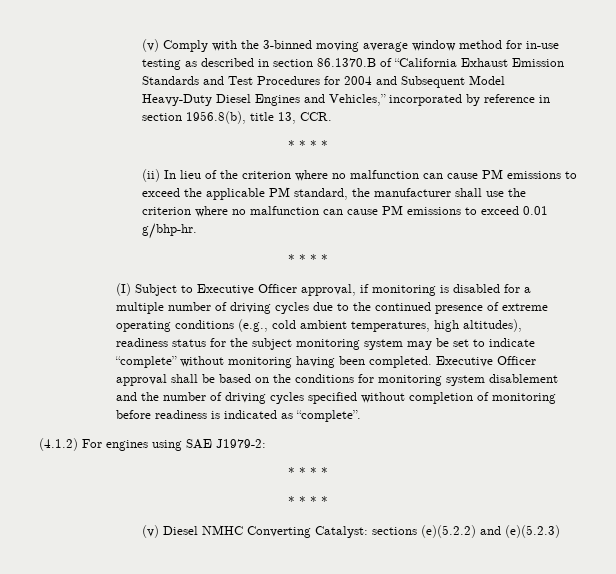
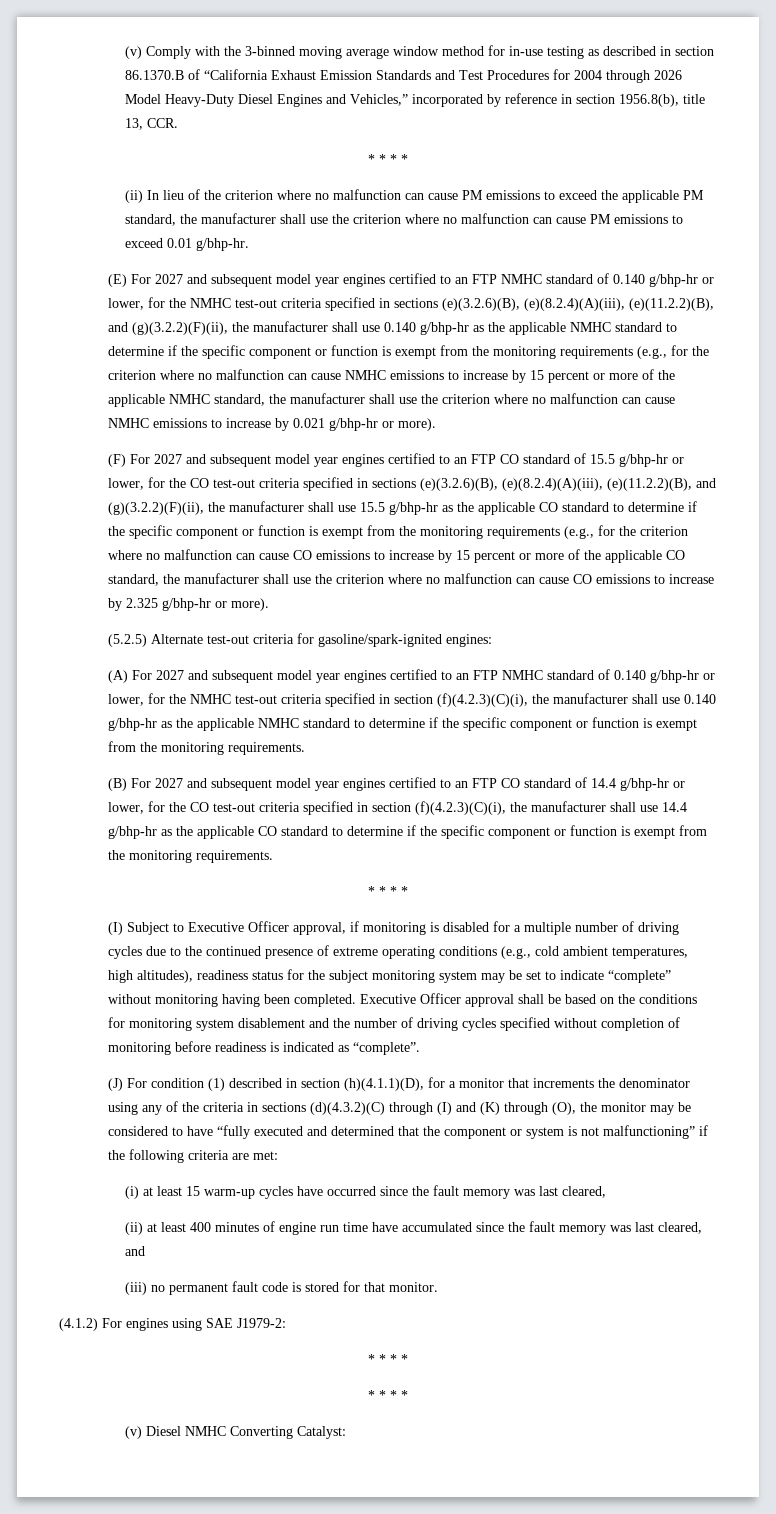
[375,76,465,88] and Subsequent -> [605,70,682,83] through 2026
(197, 231) none -> [108,273,715,287] [108,297,715,311] [108,321,678,335] [108,345,710,359] [108,369,676,383] [108,393,676,407] [108,418,437,431] [108,453,685,467] [108,477,717,491] [108,501,698,515] [108,525,689,539] [108,549,686,563] [108,573,715,586] [108,598,270,611] [108,633,493,647] [108,669,716,683] [108,693,717,707] [108,717,698,731] [108,741,306,755] [108,777,686,791] [108,801,688,815] [108,825,708,839] [108,850,274,863] // (E) For 2027 and subsequent model year engines certified to an FTP NMHC standard of 0.140 g/bhp-hr or lower, for the NMHC test-out criteria specified in sections (e)(3.2.6)(B), (e)(8.2.4)(A)(iii), (e)(11.2.2)(B), and (g)(3.2.2)(F)(ii), the manufacturer shall use 0.140 g/bhp-hr as the applicable NMHC standard to determine if the specific component or function is exempt from the monitoring requirements (e.g., for the criterion where no malfunction can cause NMHC emissions to increase by 15 percent or more of the applicable NMHC standard, the manufacturer shall use the criterion where no malfunction can cause NMHC emissions to increase by 0.021 g/bhp-hr or more). // (F) For 2027 and subsequent model year engines certified to an FTP CO standard of 15.5 g/bhp-hr or lower, for the CO test-out criteria specified in sections (e)(3.2.6)(B), (e)(8.2.4)(A)(iii), (e)(11.2.2)(B), and (g)(3.2.2)(F)(ii), the manufacturer shall use 15.5 g/bhp-hr as the applicable CO standard to determine if the specific component or function is exempt from the monitoring requirements (e.g., for the criterion where no malfunction can cause CO emissions to increase by 15 percent or more of the applicable CO standard, the manufacturer shall use the criterion where no malfunction can cause CO emissions to increase by 2.325 g/bhp-hr or more). // (5.2.5) Alternate test-out criteria for gasoline/spark-ignited engines: // (A) For 2027 and subsequent model year engines certified to an FTP NMHC standard of 0.140 g/bhp-hr or lower, for the NMHC test-out criteria specified in section (f)(4.2.3)(C)(i), the manufacturer shall use 0.140 g/bhp-hr as the applicable NMHC standard to determine if the specific component or function is exempt from the monitoring requirements. // (B) For 2027 and subsequent model year engines certified to an FTP CO standard of 14.4 g/bhp-hr or lower, for the CO test-out criteria specified in section (f)(4.2.3)(C)(i), the manufacturer shall use 14.4 g/bhp-hr as the applicable CO standard to determine if the specific component or function is exempt from the monitoring requirements.
(362, 416) none -> [108,1077,691,1091] [108,1101,692,1115] [108,1125,709,1139] [108,1149,279,1163] [124,1185,606,1199] [124,1221,702,1235] [124,1246,145,1256] [124,1281,438,1295] // (J) For condition (1) described in section (h)(4.1.1)(D), for a monitor that increments the denominator using any of the criteria in sections (d)(4.3.2)(C) through (I) and (K) through (O), the monitor may be considered to have “fully executed and determined that the component or system is not malfunctioning” if the following criteria are met: // (i) at least 15 warm-up cycles have occurred since the fault memory was last cleared, // (ii) at least 400 minutes of engine run time have accumulated since the fault memory was last cleared, and // (iii) no permanent fault code is stored for that monitor.
[371,525,560,538] sections (e)(5.2.2) and (e)(5.2.3) -> (346, 1432) none

